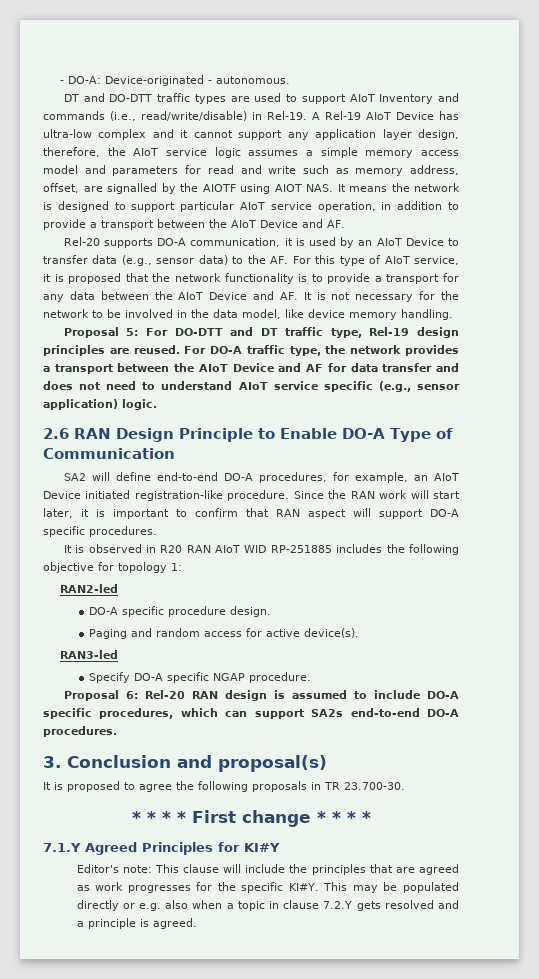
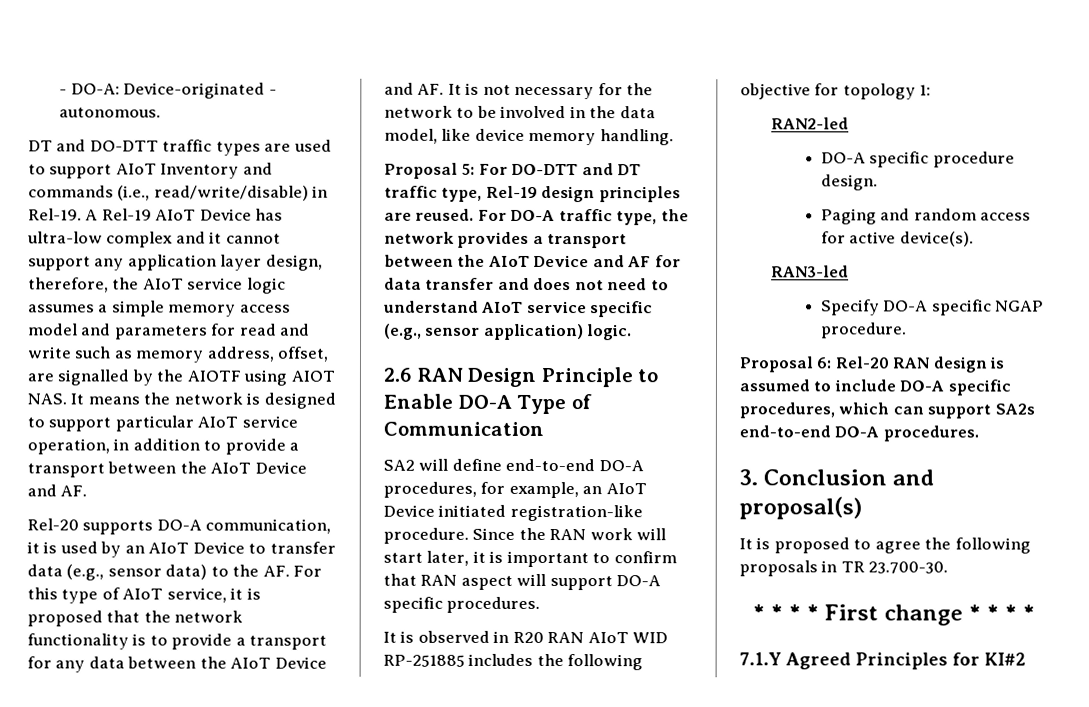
[244,843,280,852] [76,864,459,875] [76,882,459,893] [76,900,459,911] [76,918,197,929] KI#Y // Editor's note: This clause will include the principles that are agreed as work progresses for the specific KI#Y. This may be populated directly or e.g. also when a topic in clause 7.2.Y gets resolved and a principle is agreed. -> [983,652,1026,666] KI#2

